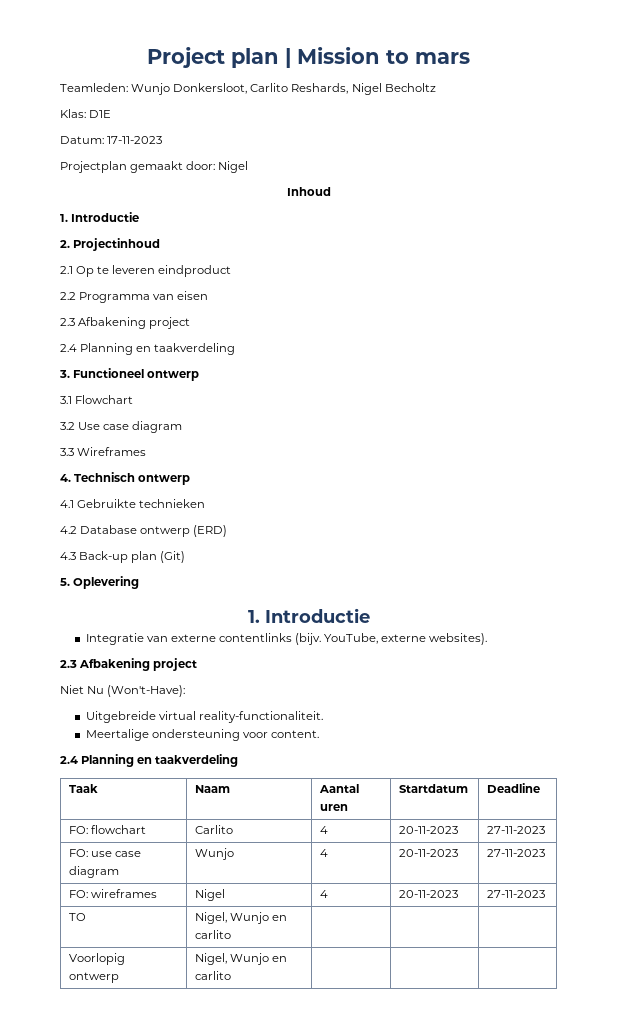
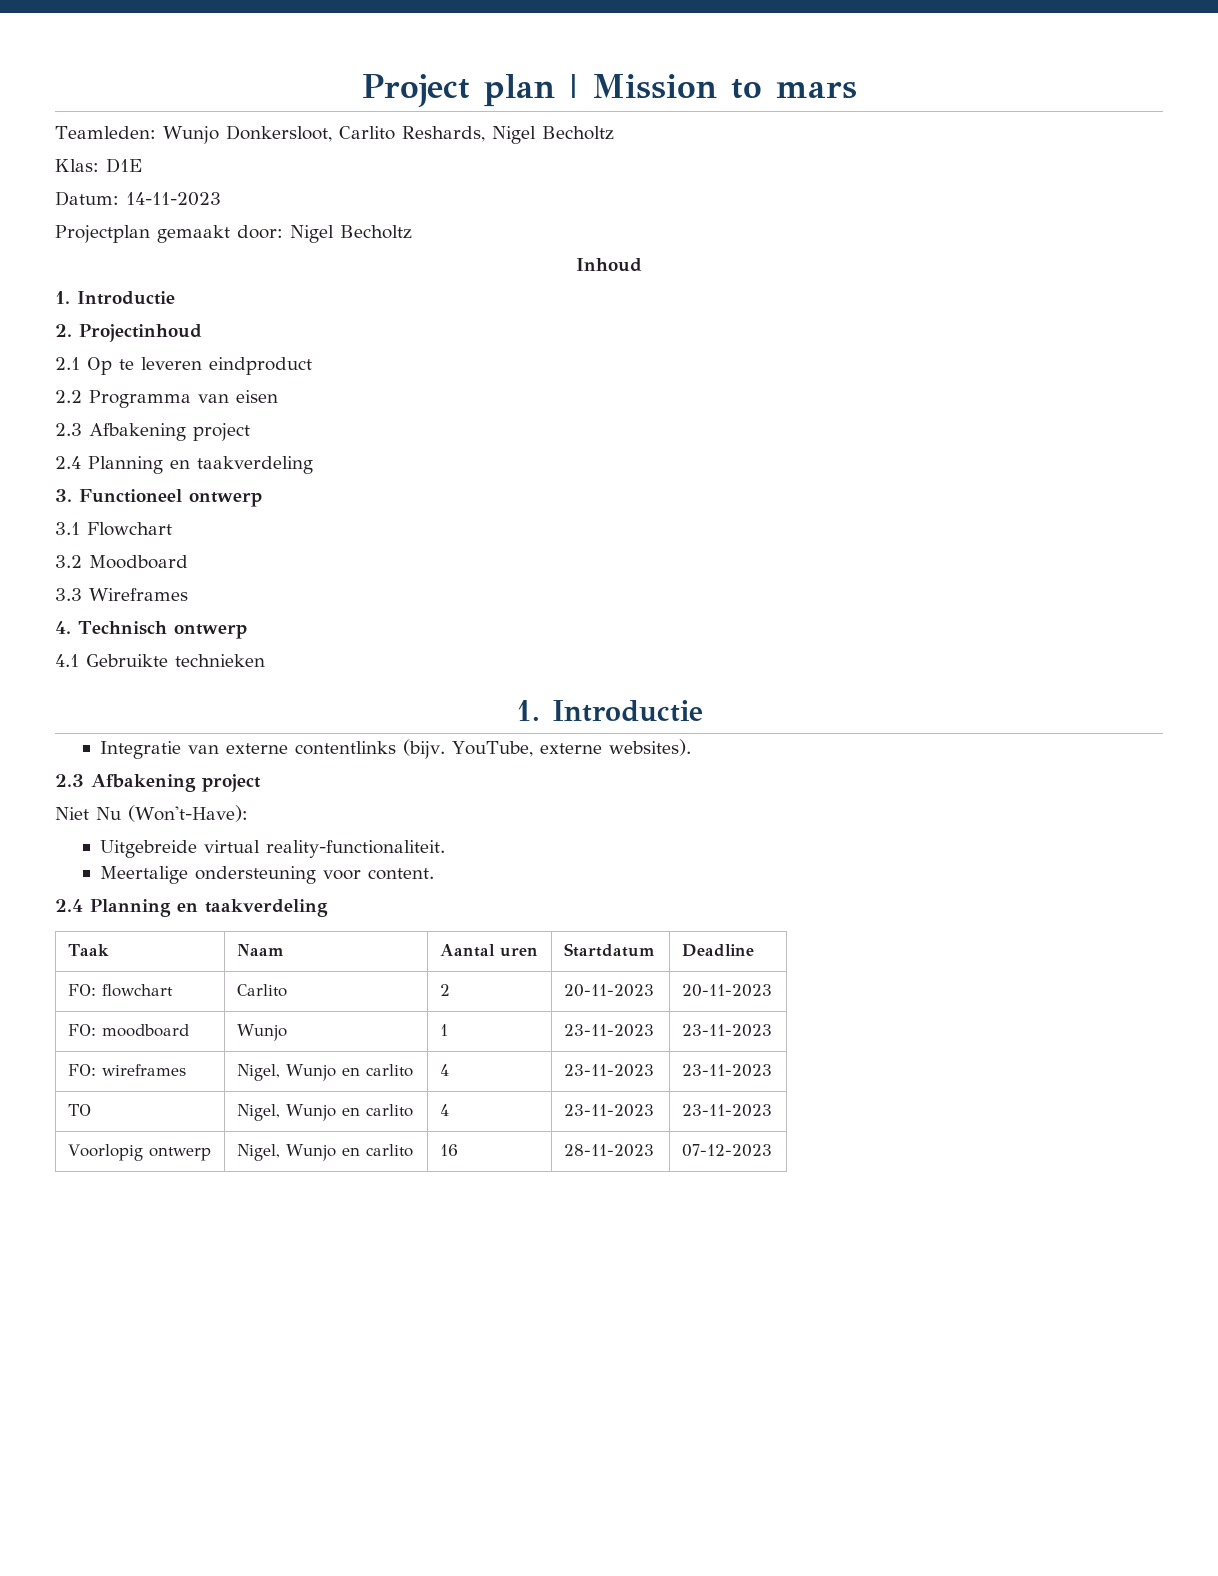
[107,136,163,144] 17-11-2023 -> [126,192,221,206] 14-11-2023
(249, 167) none -> [340,225,412,239] Becholtz
[78,421,183,433] Use case diagram -> [89,555,188,569] Moodboard
[60,525,228,537] [60,551,186,563] [60,576,140,589] // 4.2 Database ontwerp (ERD) // 4.3 Back-up plan (Git) // 5. Oplevering -> (265, 660) none
[320,826,329,834] [399,826,459,834] [487,826,546,834] [69,849,142,857] [69,866,120,878] [195,848,235,860] [320,849,329,857] [399,849,459,857] [487,849,546,857] [69,889,158,898] [195,889,226,901] [320,890,329,898] [399,890,459,898] [487,890,546,898] 4 | 20-11-2023 | 27-11-2023 // FO: use case diagram | Wunjo | 4 | 20-11-2023 | 27-11-2023 // FO: wireframes | Nigel | 4 | 20-11-2023 | 27-11-2023 -> [439,984,450,996] [563,984,654,997] [681,984,772,997] [67,1024,189,1037] [236,1024,287,1041] [439,1024,448,1036] [563,1024,654,1037] [681,1024,772,1037] [67,1064,186,1076] [236,1064,413,1081] [439,1064,449,1076] [563,1064,654,1077] [681,1064,772,1077] 2 | 20-11-2023 | 20-11-2023 // FO: moodboard | Wunjo | 1 | 23-11-2023 | 23-11-2023 // FO: wireframes | Nigel, Wunjo en carlito | 4 | 23-11-2023 | 23-11-2023
(232, 934) | | -> [439,1104,449,1116] [563,1104,654,1117] [681,1104,772,1117] 4 | 23-11-2023 | 23-11-2023
(232, 975) | | -> [439,1144,458,1156] [563,1144,654,1157] [681,1144,772,1157] 16 | 28-11-2023 | 07-12-2023

